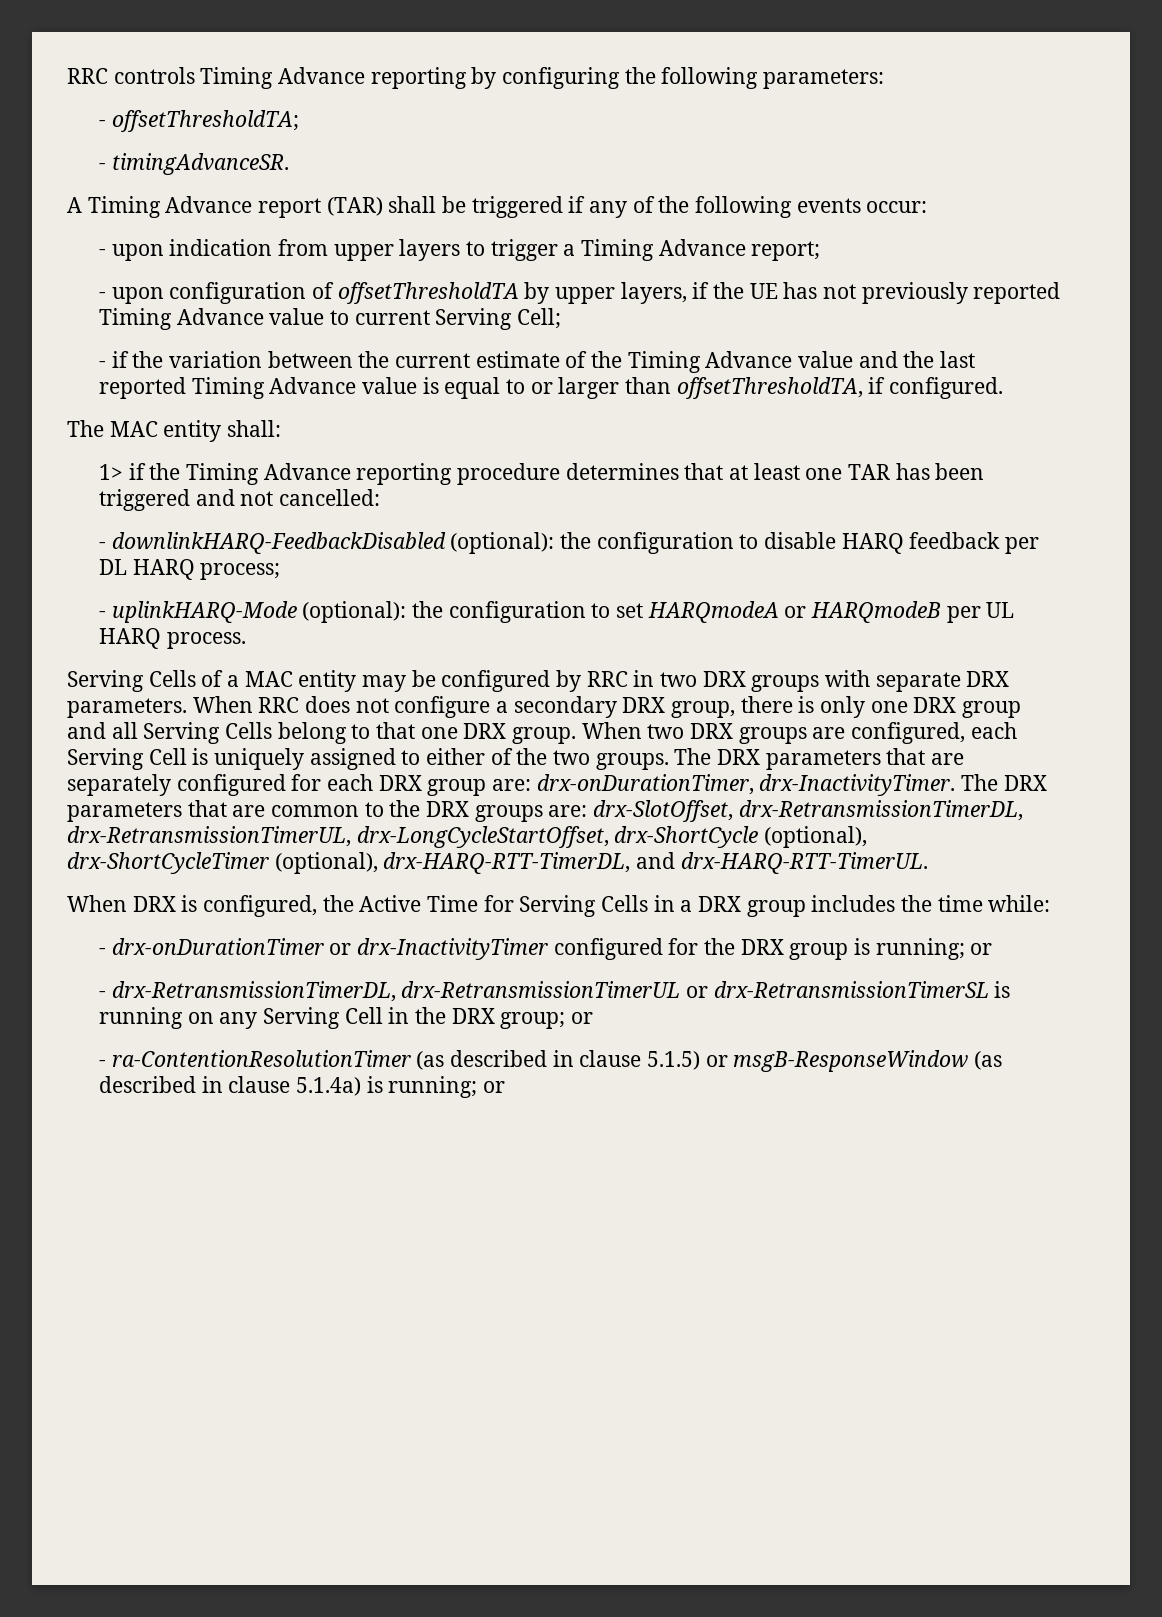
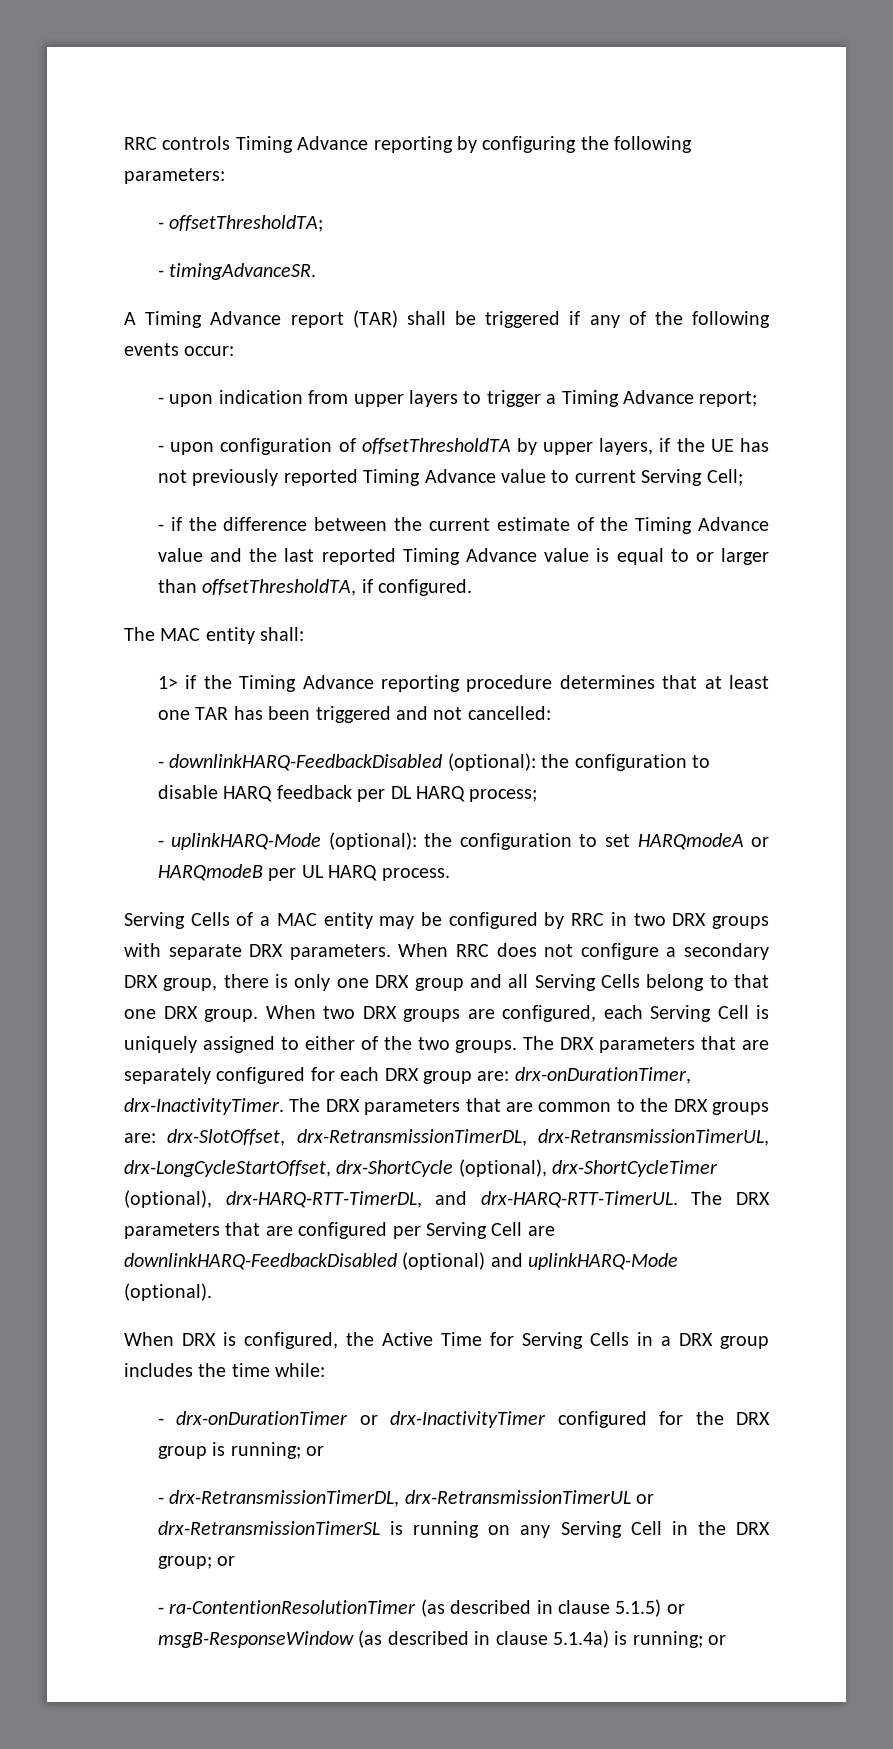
[169,351,263,368] variation -> [223,517,308,531] difference
(928, 863) none -> [691,1191,771,1205] [124,1222,555,1239] [124,1252,679,1270] [124,1283,212,1301] The DRX parameters that are configured per Serving Cell are downlinkHARQ-FeedbackDisabled (optional) and uplinkHARQ-Mode (optional).

